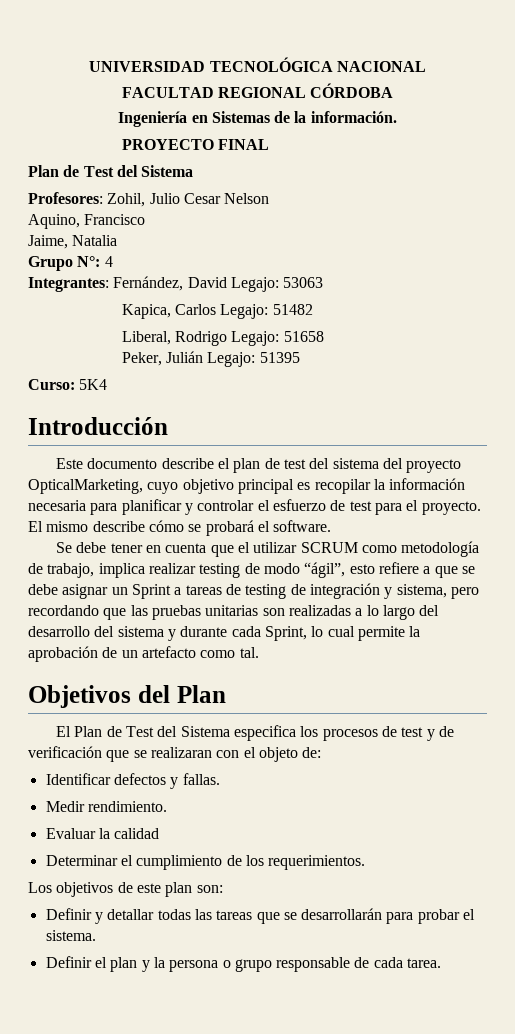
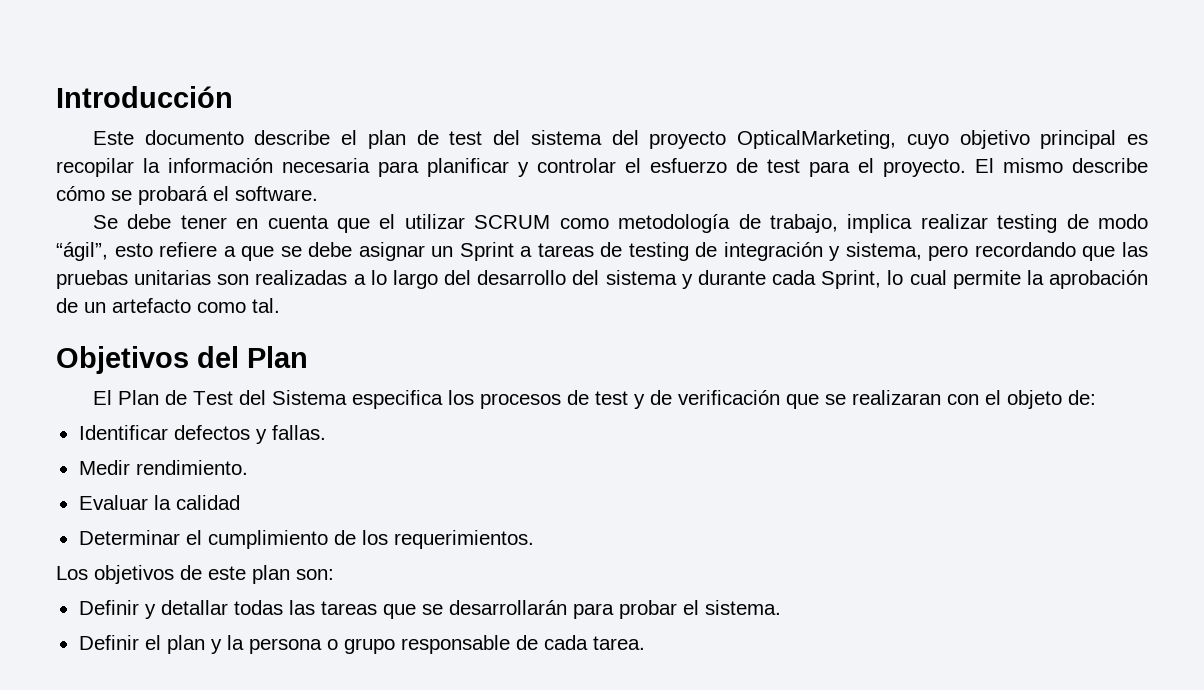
[89,57,426,72] [121,83,394,98] [118,111,397,127] [121,139,270,150] [28,165,194,177] [28,192,270,207] [28,214,146,229] [28,235,118,249] [28,256,113,271] [28,276,324,292] [121,304,313,319] [121,331,324,346] [121,351,300,367] [28,379,108,390] UNIVERSIDAD TECNOLÓGICA NACIONAL // FACULTAD REGIONAL CÓRDOBA // Ingeniería en Sistemas de la información. // PROYECTO FINAL // Plan de Test del Sistema // Profesores: Zohil, Julio Cesar Nelson // Aquino, Francisco // Jaime, Natalia // Grupo N°: 4 // Integrantes: Fernández, David Legajo: 53063 // Kapica, Carlos Legajo: 51482 // Liberal, Rodrigo Legajo: 51658 // Peker, Julián Legajo: 51395 // Curso: 5K4 // -> (56, 97) none

